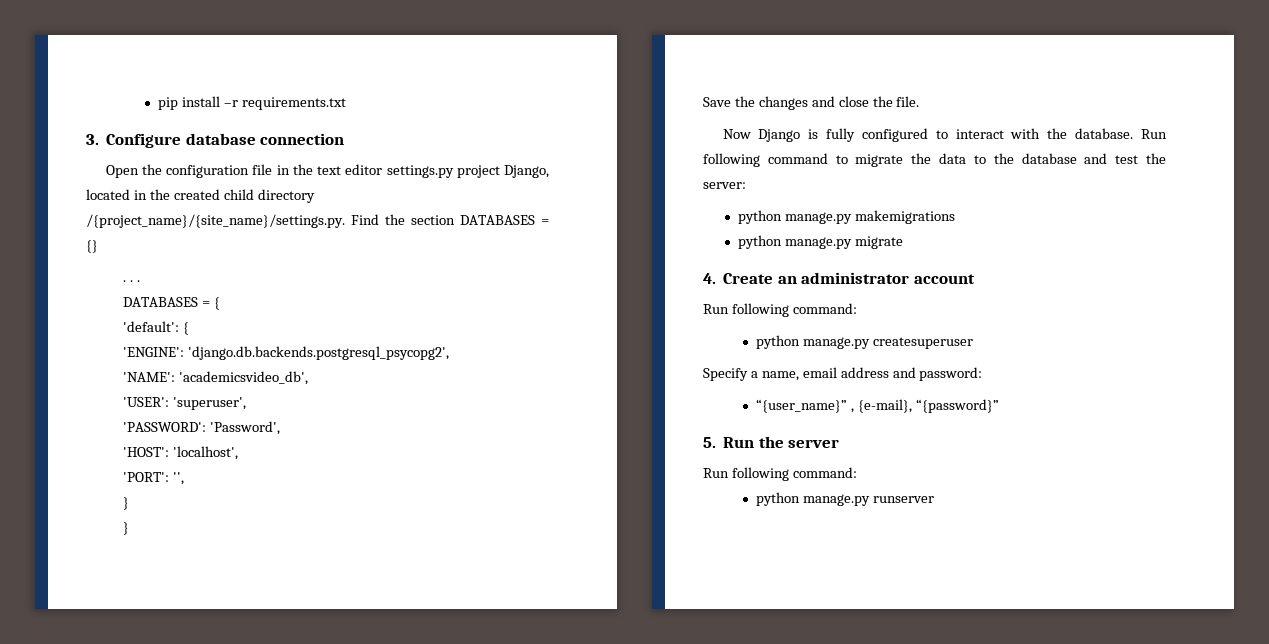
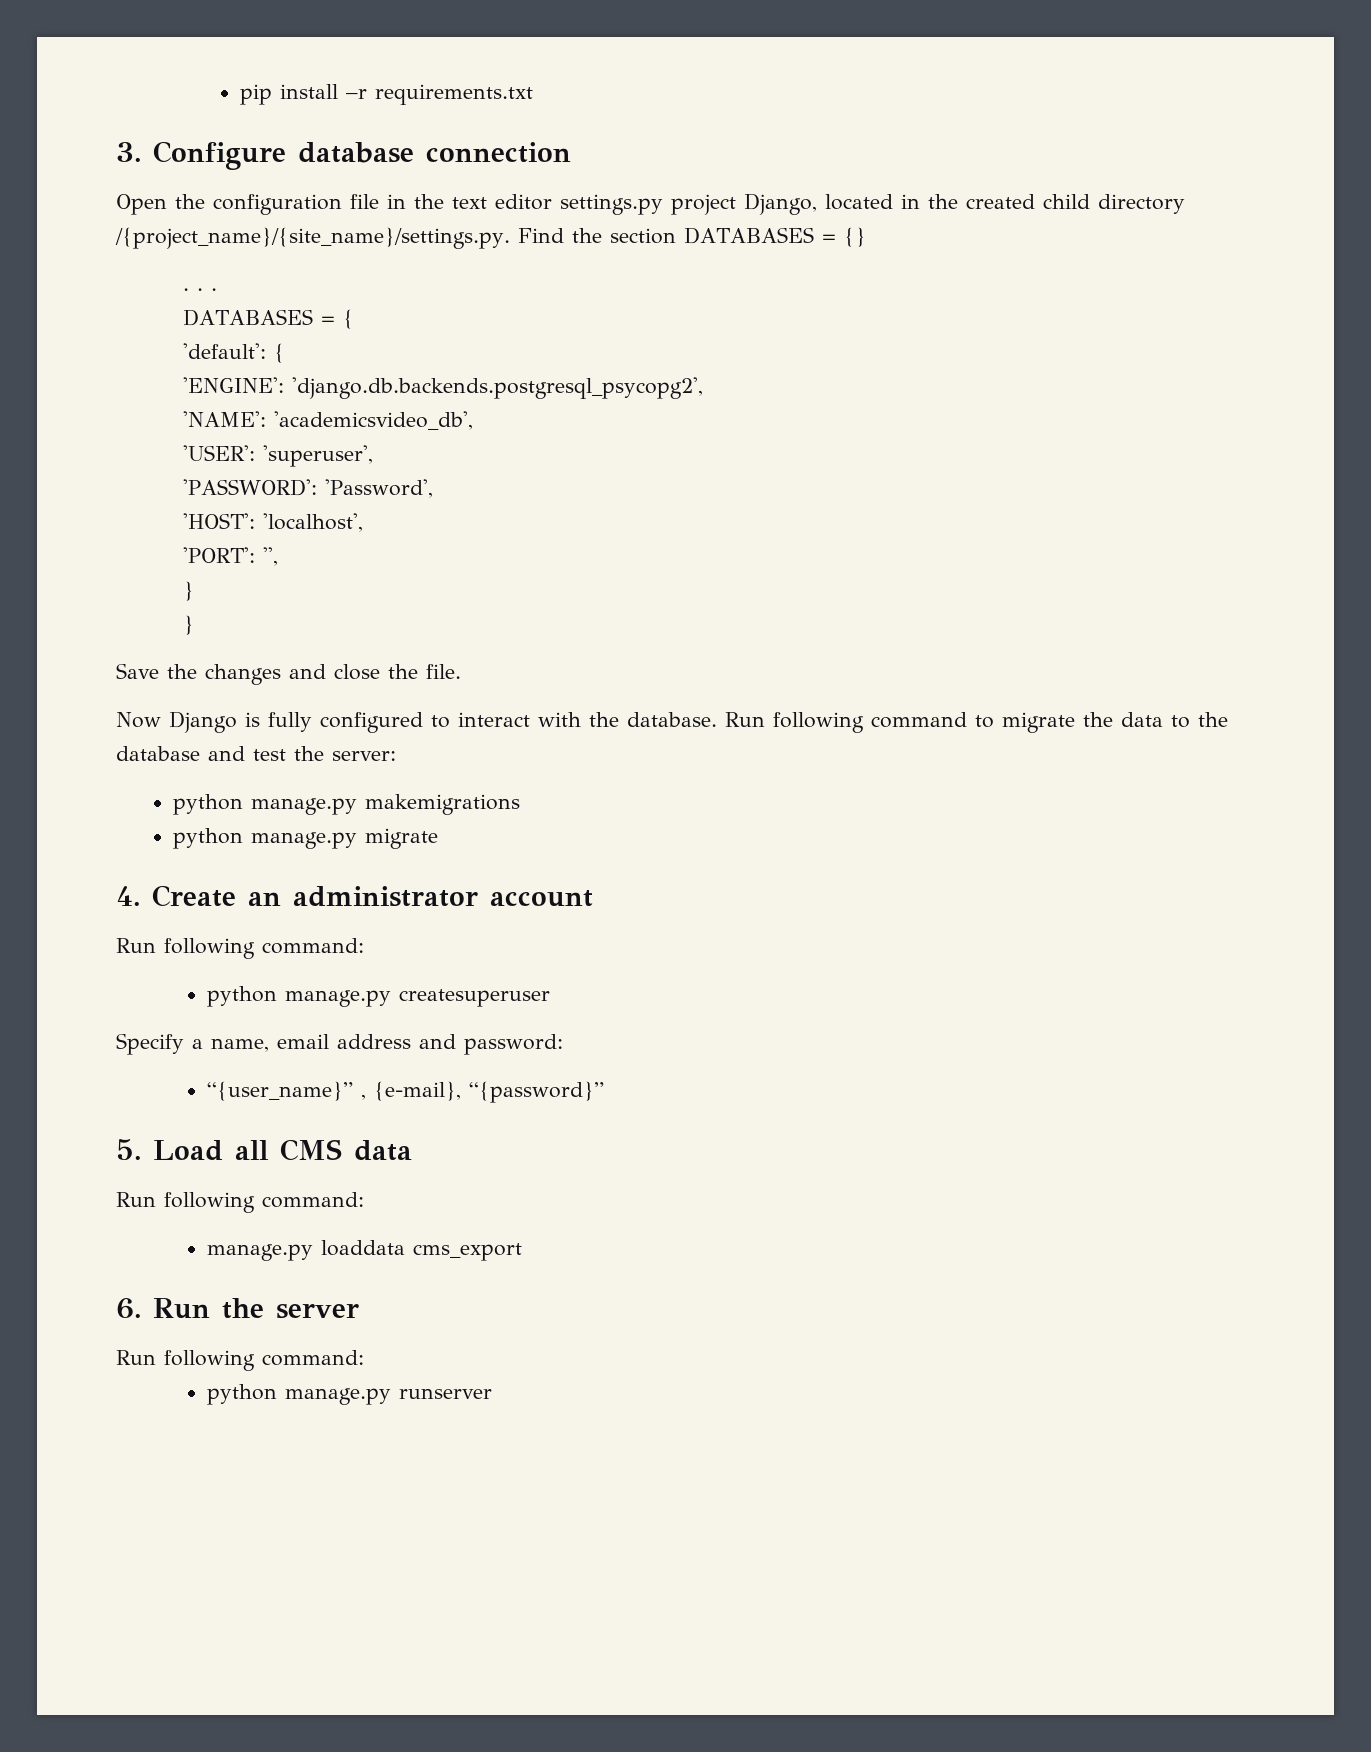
(716, 442) none -> [152,1139,412,1161] [116,1192,364,1213] [206,1240,522,1261] [116,1298,142,1319] Load all CMS data // Run following command: // manage.py loaddata cms_export // 6.

